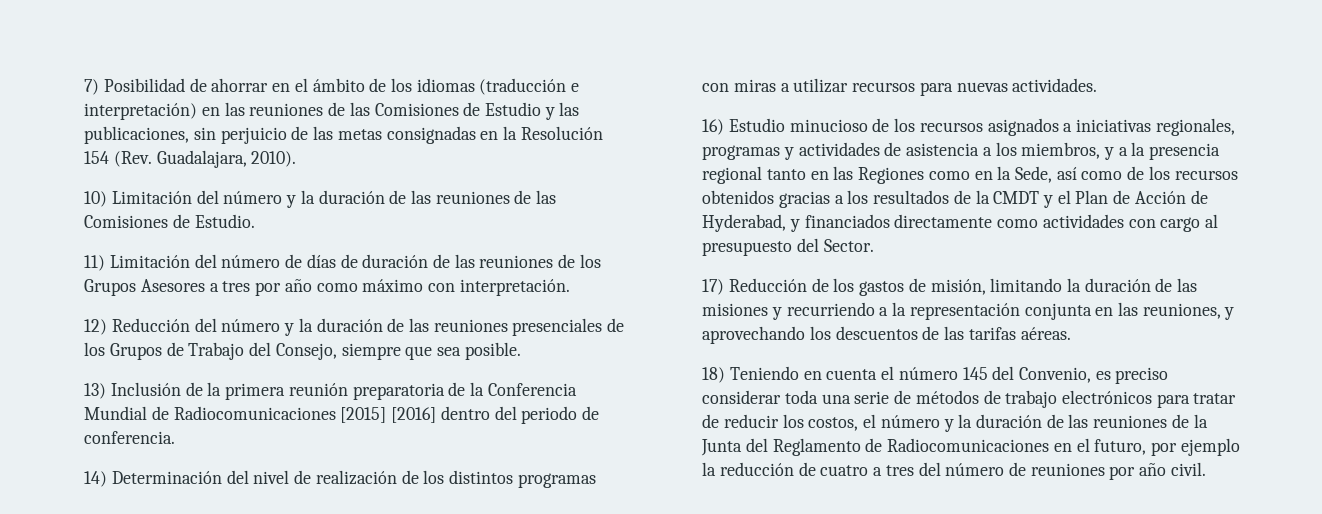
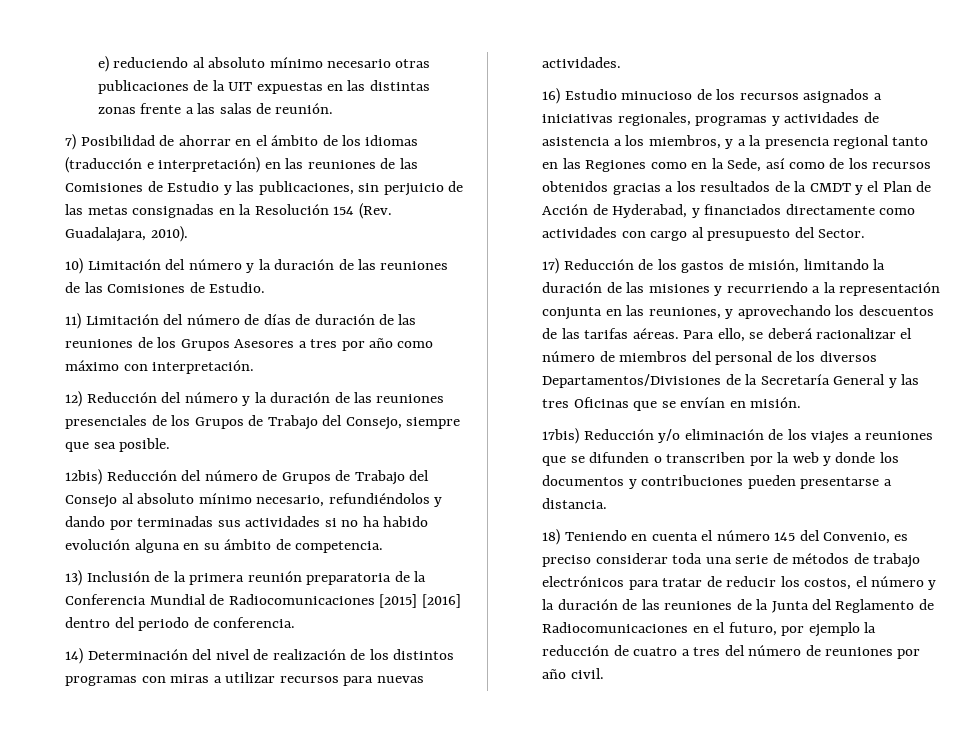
(84, 87) none -> [97,56,431,72] [97,80,430,94] [97,103,334,114] e) reduciendo al absoluto mínimo necesario otras publicaciones de la UIT expuestas en las distintas zonas frente a las salas de reunión. //
(521, 351) none -> [65,469,430,485] [65,493,443,508] [65,516,429,530] [65,539,384,553] // 12bis) Reducción del número de Grupos de Trabajo del Consejo al absoluto mínimo necesario, refundiéndolos y dando por terminadas sus actividades si no ha habido evolución alguna en su ámbito de competencia.
(1071, 333) none -> [683,328,913,342] [542,351,877,365] [542,374,920,388] [542,397,802,411] [542,428,934,444] [542,452,899,466] [542,475,892,489] [542,498,608,509] Para ello, se deberá racionalizar el número de miembros del personal de los diversos Departamentos/Divisiones de la Secretaría General y las tres Oficinas que se envían en misión. // 17bis) Reducción y/o eliminación de los viajes a reuniones que se difunden o transcriben por la web y donde los documentos y contribuciones pueden presentarse a distancia.

